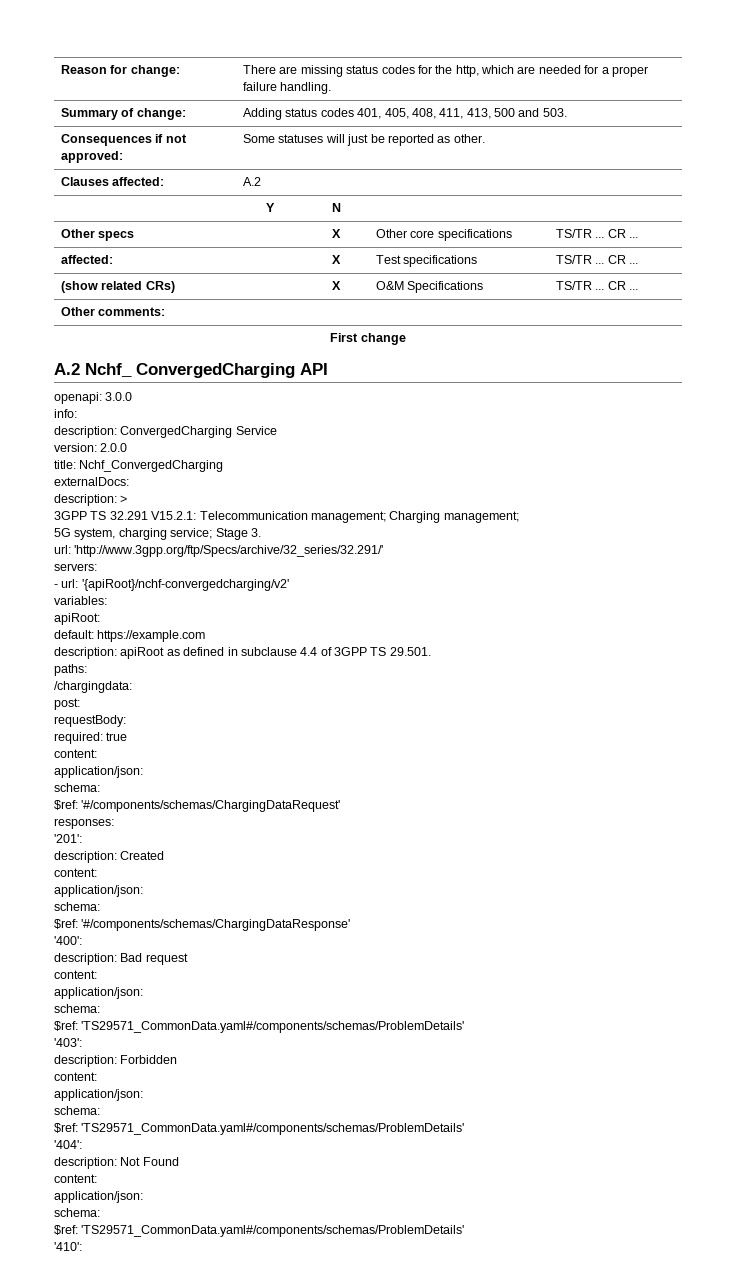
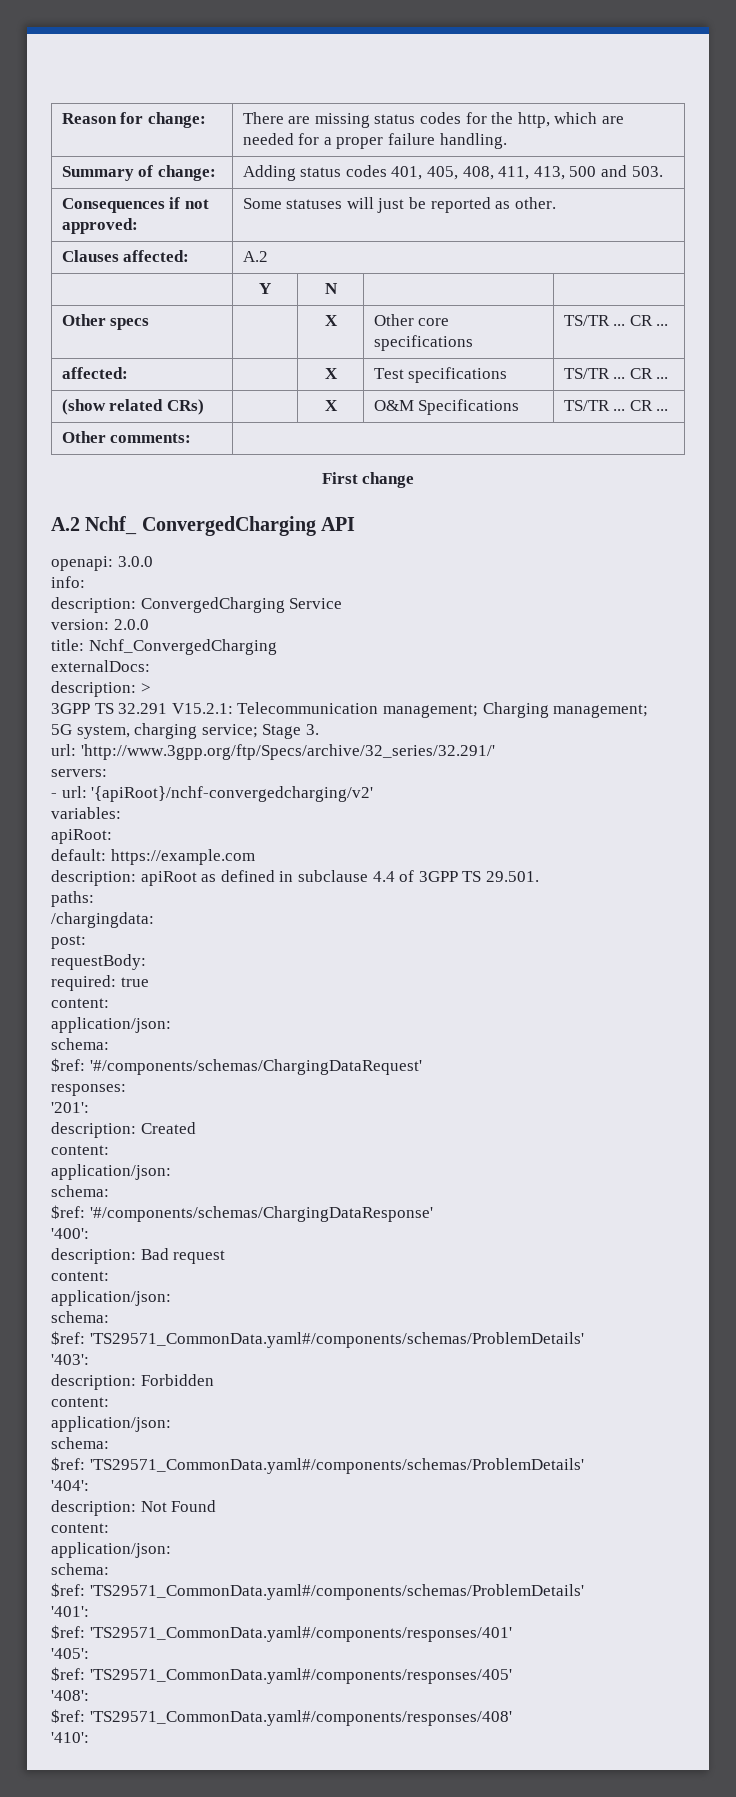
(465, 1231) none -> [51,1606,89,1617] [51,1625,512,1642] [51,1648,89,1659] [51,1667,512,1684] [51,1690,89,1701] [51,1709,512,1726] // '401': // $ref: 'TS29571_CommonData.yaml#/components/responses/401' // '405': // $ref: 'TS29571_CommonData.yaml#/components/responses/405' // '408': // $ref: 'TS29571_CommonData.yaml#/components/responses/408'

